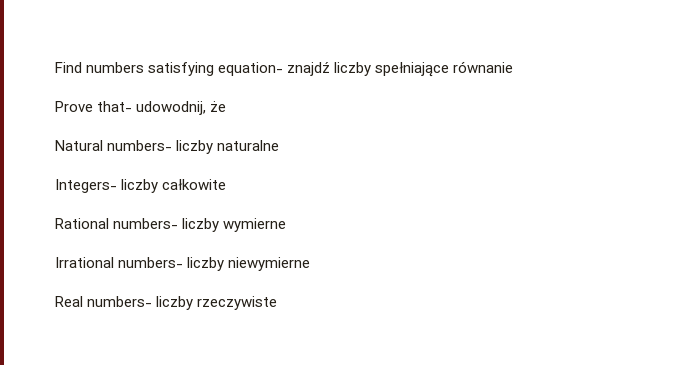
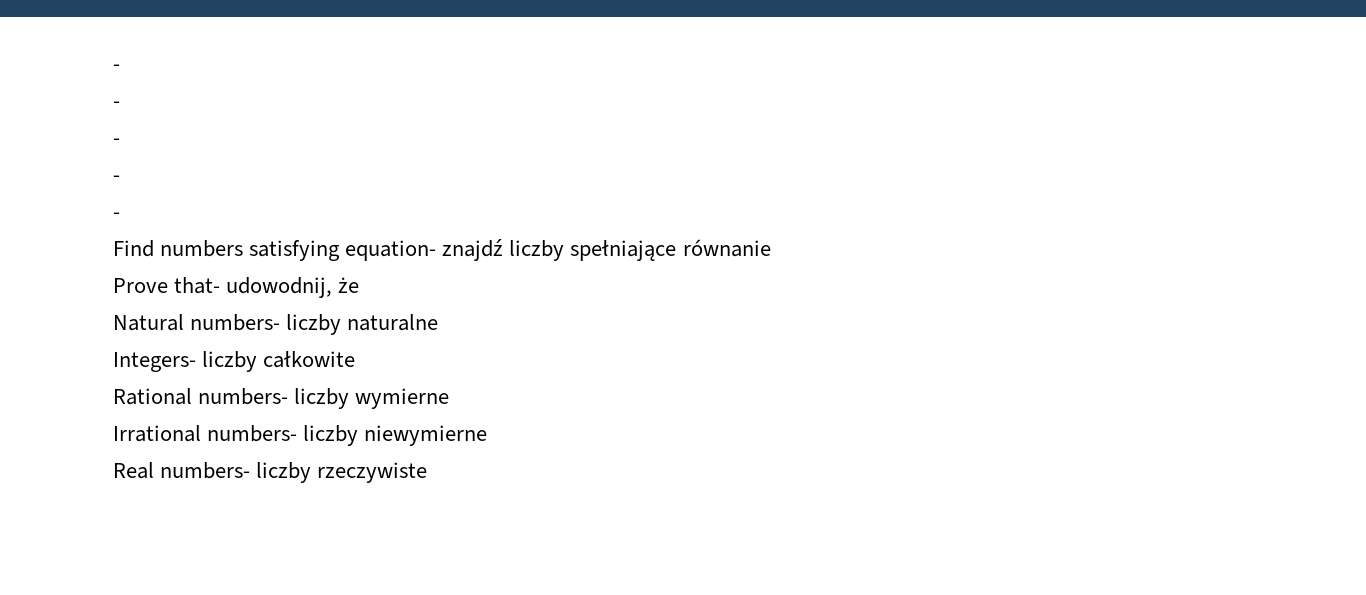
(55, 67) none -> [113,64,120,71] [113,101,120,108] [113,138,120,145] [113,175,120,182] [113,212,120,219] - // - // - // - // - //

